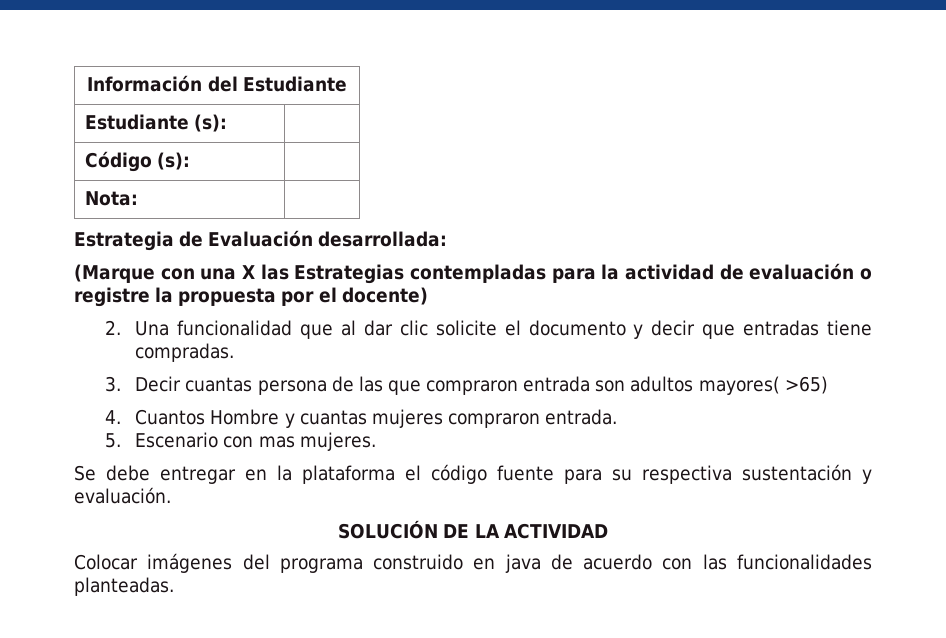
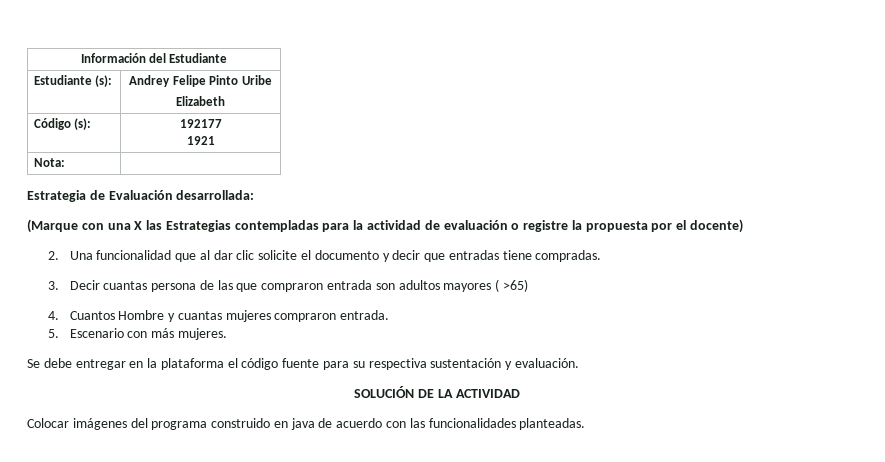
(228, 123) none -> [129,75,272,87] [176,96,225,106] Andrey Felipe Pinto Uribe // Elizabeth
(191, 161) none -> [179,119,222,128] [186,136,215,145] 192177 // 1921
[698,376,780,395] mayores( -> [443,279,500,292] mayores (
[258,436,295,448] mas -> [151,328,175,338] más

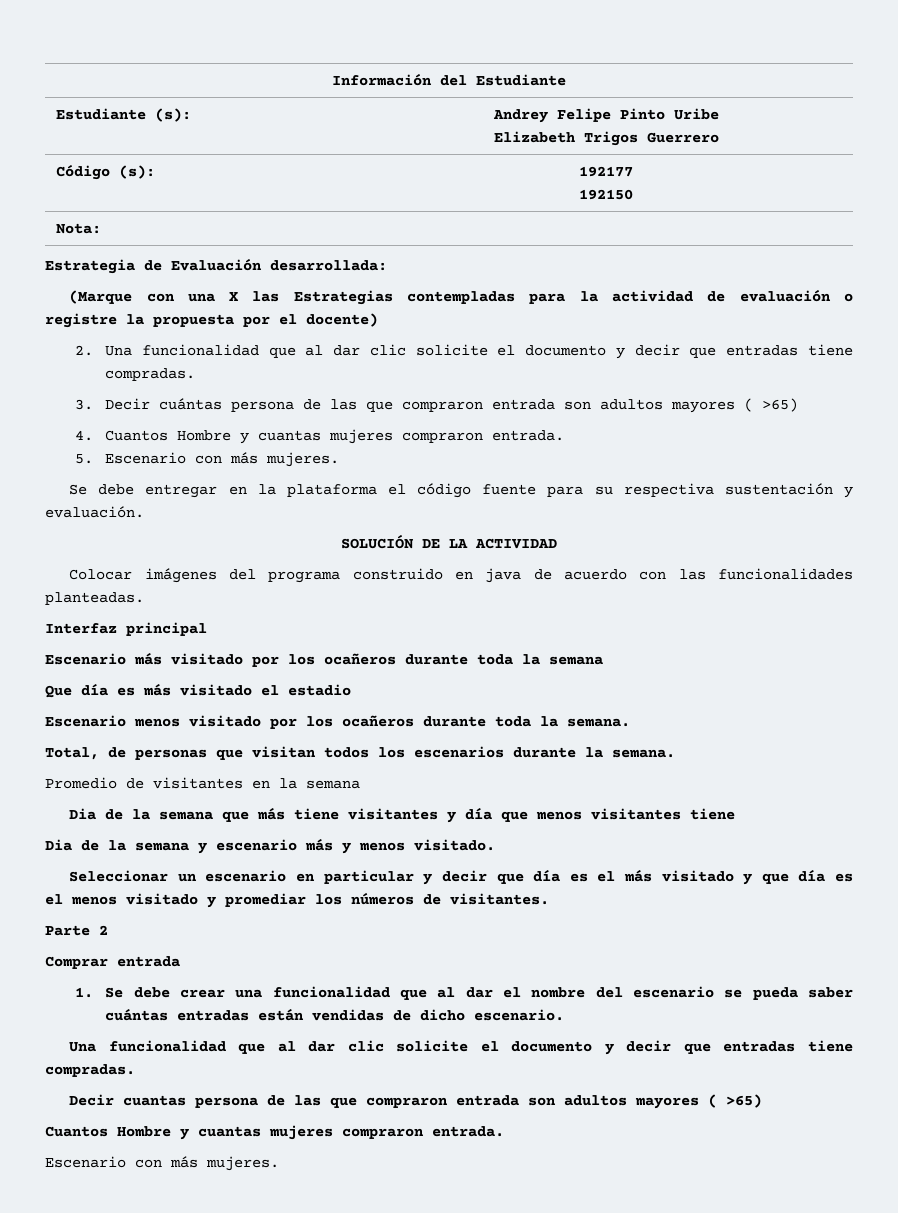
(225, 101) none -> [583,131,719,146] Trigos Guerrero
[186,136,215,145] 1921 -> [579,189,633,200] 192150
[103,281,148,290] cuantas -> [159,398,223,410] cuántas
(586, 424) none -> [45,622,207,636] [45,652,603,667] [45,683,351,698] [45,715,630,729] [45,746,675,760] [45,777,360,789] [69,807,736,823] [45,838,495,854] [69,869,853,885] [45,892,549,908] [45,925,108,936] [45,956,180,969] [75,986,853,1000] [105,1008,565,1021] [69,1040,853,1055] [45,1064,135,1077] [69,1094,763,1109] [45,1125,504,1140] [45,1156,279,1171] // Interfaz principal // Escenario más visitado por los ocañeros durante toda la semana // Que día es más visitado el estadio // Escenario menos visitado por los ocañeros durante toda la semana. // Total, de personas que visitan todos los escenarios durante la semana. // Promedio de visitantes en la semana // Dia de la semana que más tiene visitantes y día que menos visitantes tiene // Dia de la semana y escenario más y menos visitado. // Seleccionar un escenario en particular y decir que día es el más visitado y que día es el menos visitado y promediar los números de visitantes. // Parte 2 // Comprar entrada // 1. Se debe crear una funcionalidad que al dar el nombre del escenario se pueda saber cuántas entradas están vendidas de dicho escenario. // Una funcionalidad que al dar clic solicite el documento y decir que entradas tiene compradas. // Decir cuantas persona de las que compraron entrada son adultos mayores ( >65) // Cuantos Hombre y cuantas mujeres compraron entrada. // Escenario con más mujeres.

